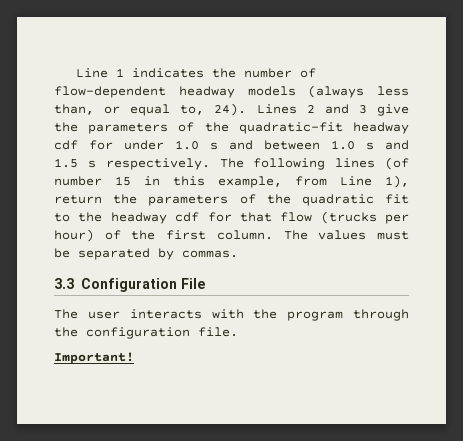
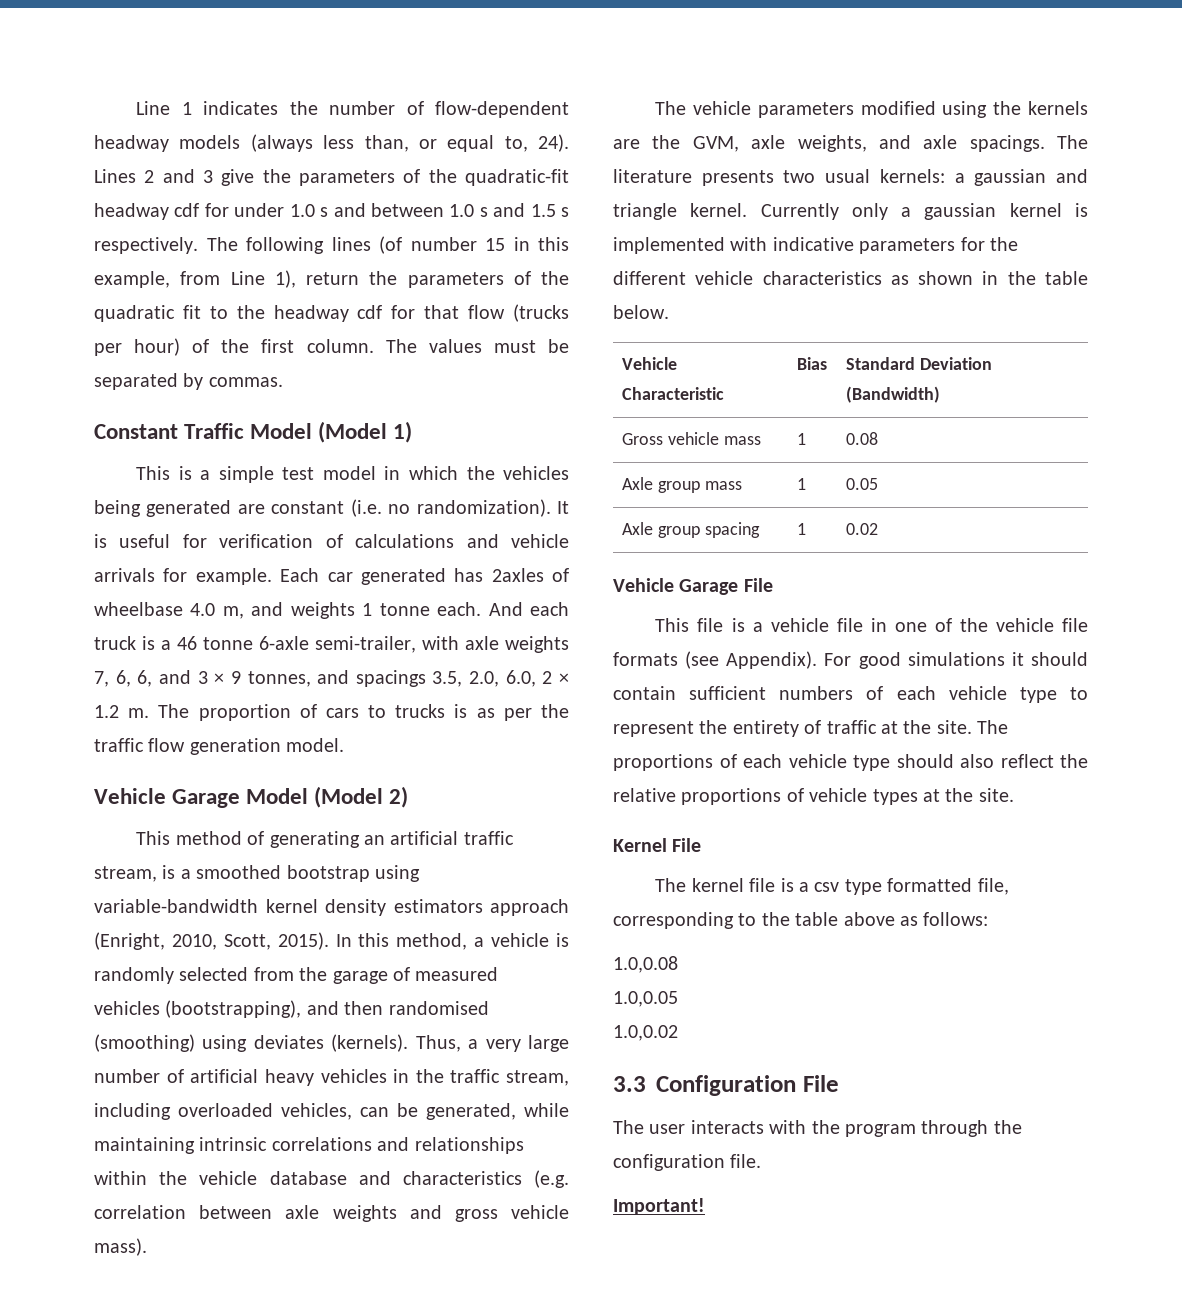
(238, 254) none -> [94,421,413,443] [136,466,569,483] [94,499,569,517] [94,534,569,548] [94,568,569,585] [94,602,569,619] [94,636,569,653] [94,670,570,687] [94,704,569,721] [94,738,345,755] [94,786,409,808] [136,831,514,848] [94,865,420,882] [94,899,569,916] [94,932,570,950] [94,967,499,984] [94,1000,489,1018] [94,1034,569,1052] [94,1069,569,1086] [94,1103,569,1120] [94,1137,524,1154] [94,1170,569,1188] [94,1205,570,1222] [94,1238,147,1256] [655,101,1088,118] [613,135,1088,152] [613,169,1088,186] [613,203,1088,220] [613,237,1018,254] [613,271,1088,285] [613,305,669,319] [622,357,678,370] [622,387,725,400] [797,357,828,370] [846,357,993,370] [846,386,941,403] [622,432,761,445] [797,433,807,445] [846,432,879,445] [622,477,742,493] [797,478,807,490] [846,478,879,490] [622,522,760,538] [797,523,807,535] [846,523,879,535] [613,578,773,595] [655,618,1088,632] [613,651,1088,669] [613,686,1088,703] [613,720,1009,737] [613,754,1088,771] [613,788,1014,805] [613,838,702,852] [655,878,1009,895] [613,912,989,929] [613,956,678,973] [613,991,678,1007] [613,1025,678,1041] // Constant Traffic Model (Model 1) // This is a simple test model in which the vehicles being generated are constant (i.e. no randomization). It is useful for verification of calculations and vehicle arrivals for example. Each car generated has 2axles of wheelbase 4.0 m, and weights 1 tonne each. And each truck is a 46 tonne 6-axle semi-trailer, with axle weights 7, 6, 6, and 3 × 9 tonnes, and spacings 3.5, 2.0, 6.0, 2 × 1.2 m. The proportion of cars to trucks is as per the traffic flow generation model. // Vehicle Garage Model (Model 2) // This method of generating an artificial traffic stream, is a smoothed bootstrap using variable-bandwidth kernel density estimators approach (Enright, 2010, Scott, 2015). In this method, a vehicle is randomly selected from the garage of measured vehicles (bootstrapping), and then randomised (smoothing) using deviates (kernels). Thus, a very large number of artificial heavy vehicles in the traffic stream, including overloaded vehicles, can be generated, while maintaining intrinsic correlations and relationships within the vehicle database and characteristics (e.g. correlation between axle weights and gross vehicle mass). // The vehicle parameters modified using the kernels are the GVM, axle weights, and axle spacings. The literature presents two usual kernels: a gaussian and triangle kernel. Currently only a gaussian kernel is implemented with indicative parameters for the different vehicle characteristics as shown in the table below. // Vehicle Characteristic | Bias | Standard Deviation (Bandwidth) // Gross vehicle mass | 1 | 0.08 // Axle group mass | 1 | 0.05 // Axle group spacing | 1 | 0.02 // Vehicle Garage File // This file is a vehicle file in one of the vehicle file formats (see Appendix). For good simulations it should contain sufficient numbers of each vehicle type to represent the entirety of traffic at the site. The proportions of each vehicle type should also reflect the relative proportions of vehicle types at the site. // Kernel File // The kernel file is a csv type formatted file, corresponding to the table above as follows: // 1.0,0.08 // 1.0,0.05 // 1.0,0.02

